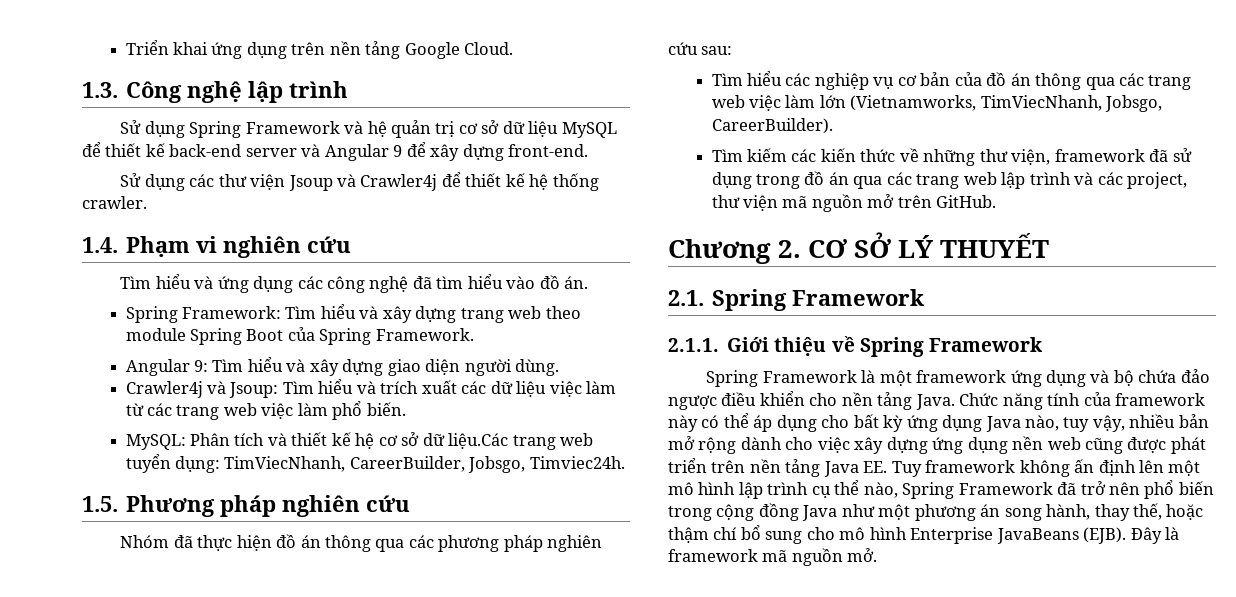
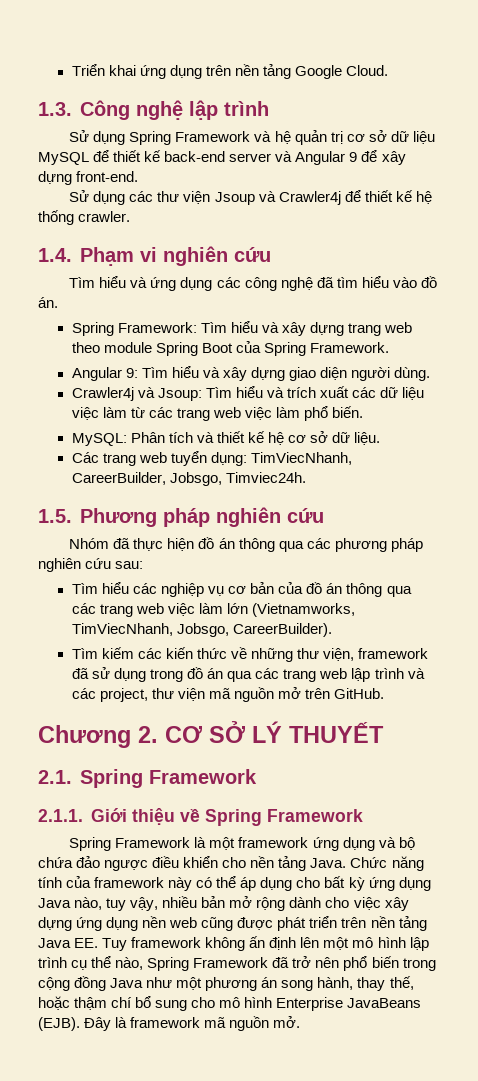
[448,433,509,449] liệu.Các -> [354,432,381,445] [71,452,99,463] liệu. // Các

